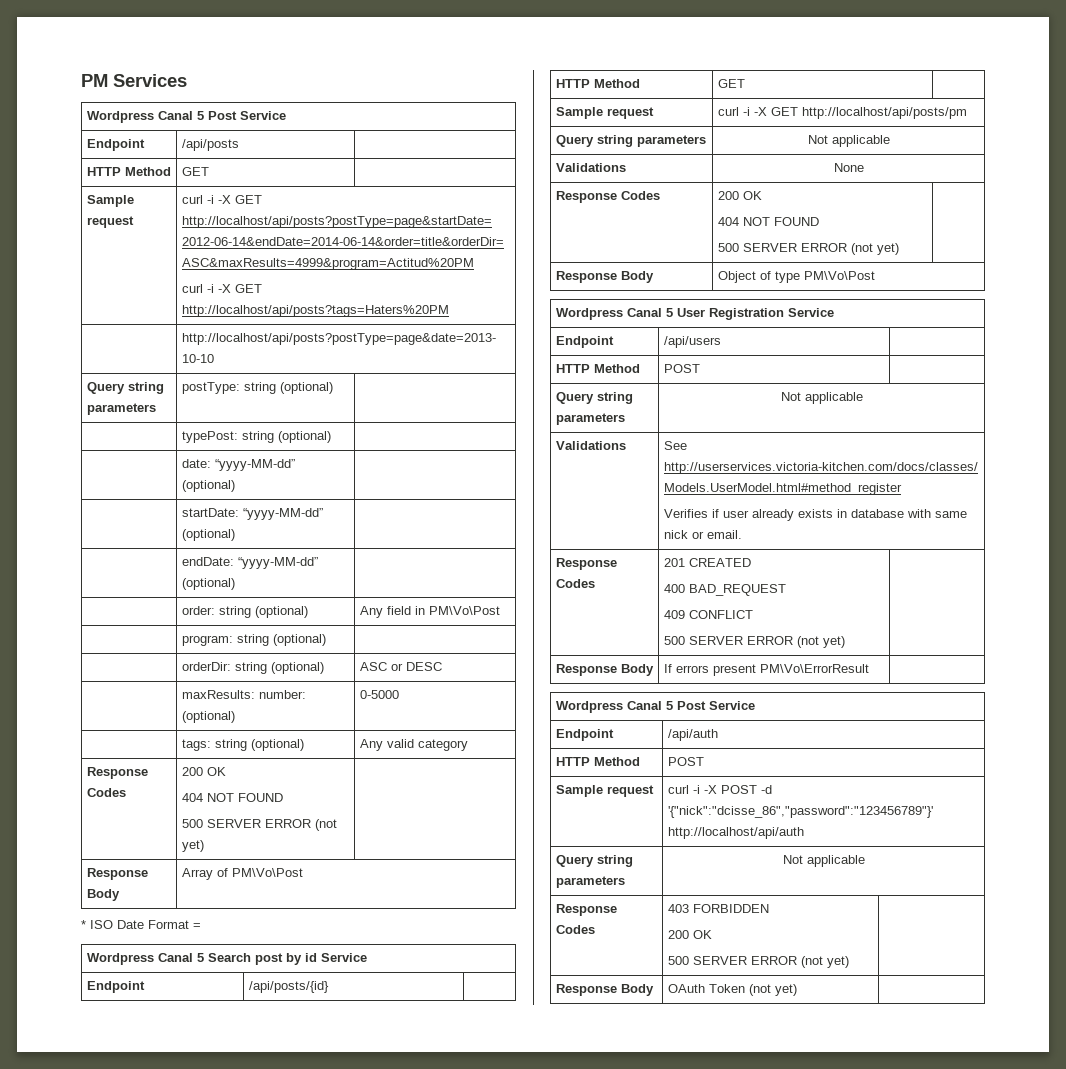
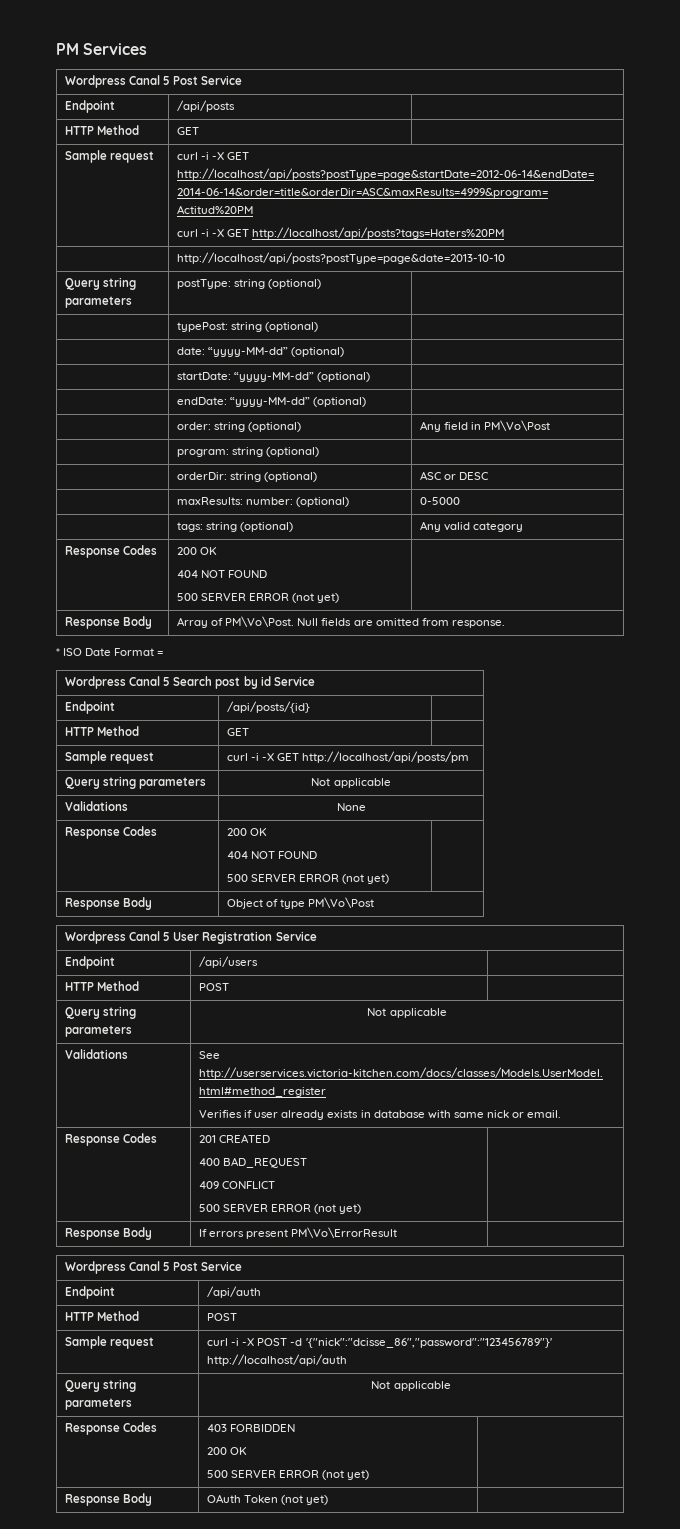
[231,868,303,877] PM\Vo\Post -> [225,616,505,628] PM\Vo\Post. Null fields are omitted from response.

